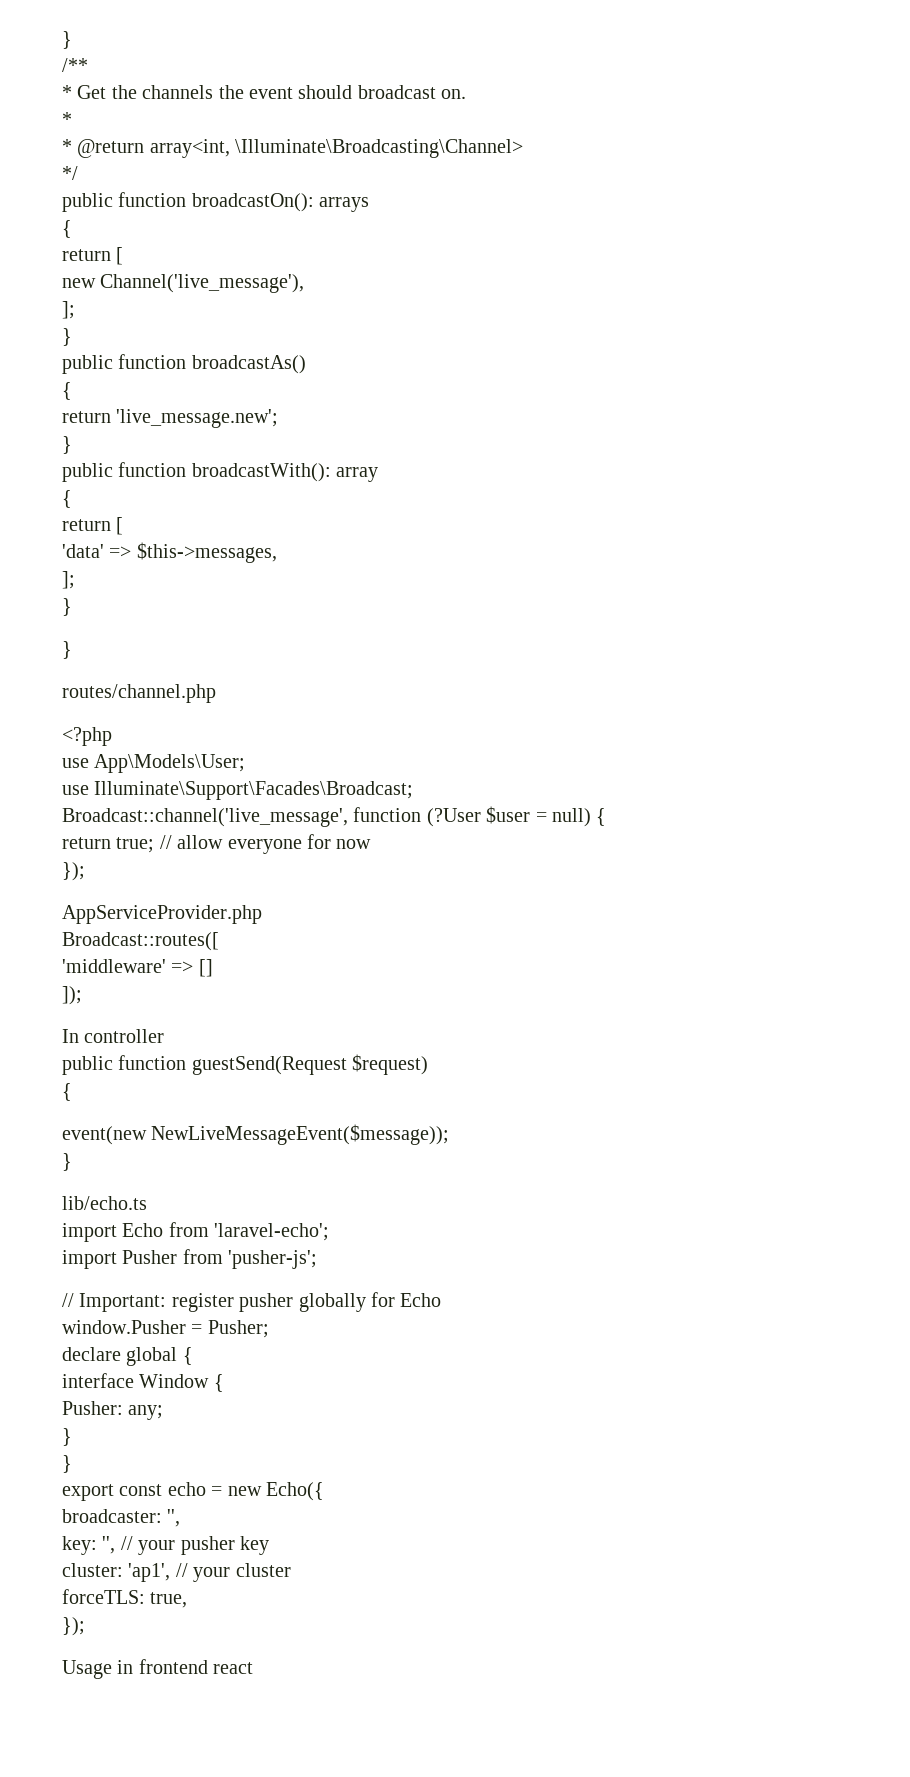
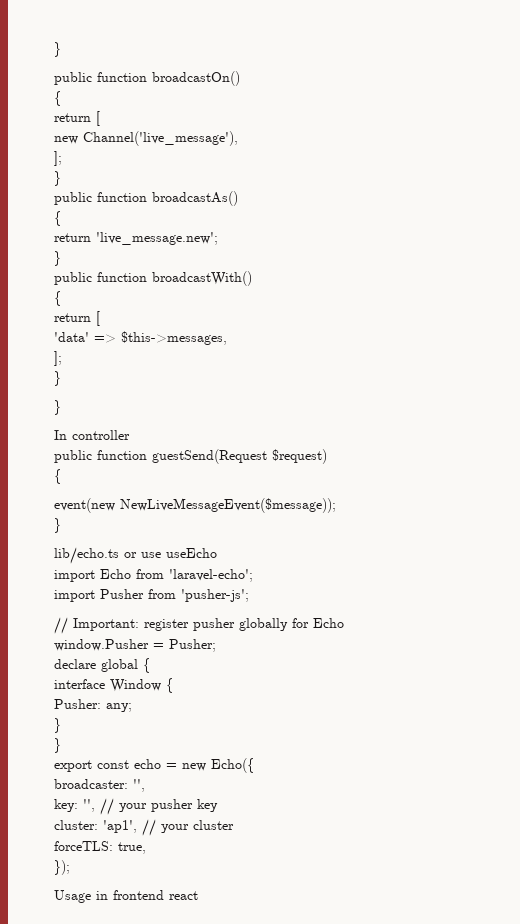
[62,31,72,49] [62,58,88,72] [62,85,467,99] [62,112,72,126] [62,139,524,158] [62,166,78,180] [62,192,370,212] } // /** // * Get the channels the event should broadcast on. // * // * @return array<int, \Illuminate\Broadcasting\Channel> // */ // public function broadcastOn(): arrays -> [54,42,61,57] [54,71,240,86] } // public function broadcastOn()
[191,463,379,482] broadcastWith(): array -> [152,271,252,286] broadcastWith()
[62,684,216,703] [62,727,112,746] [62,754,246,773] [62,781,414,800] [62,806,607,827] [62,834,372,854] [62,862,85,881] [62,905,262,924] [62,932,219,951] [62,959,213,977] [62,986,82,1005] // routes/channel.php // <?php // use App\Models\User; // use Illuminate\Support\Facades\Broadcast; // Broadcast::channel('live_message', function (?User $user = null) { // return true; // allow everyone for now // }); // AppServiceProvider.php // Broadcast::routes([ // 'middleware' => [] // ]); -> (61, 407) none
(147, 1203) none -> [124,548,217,558] or use useEcho

